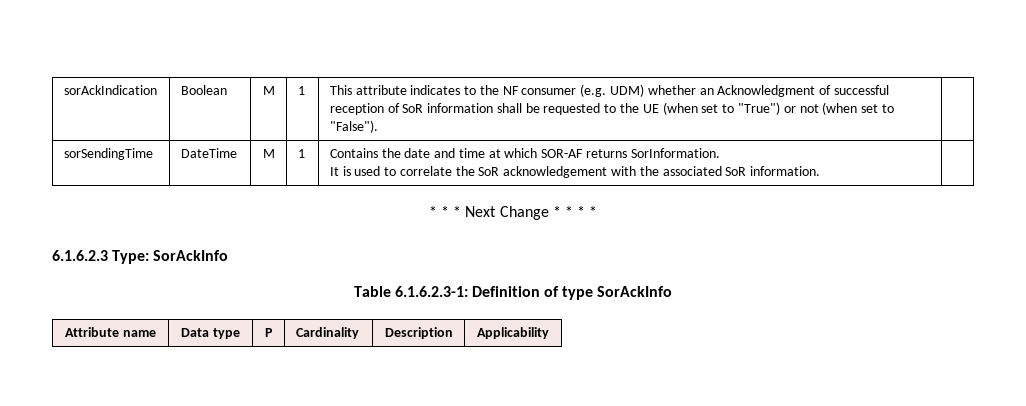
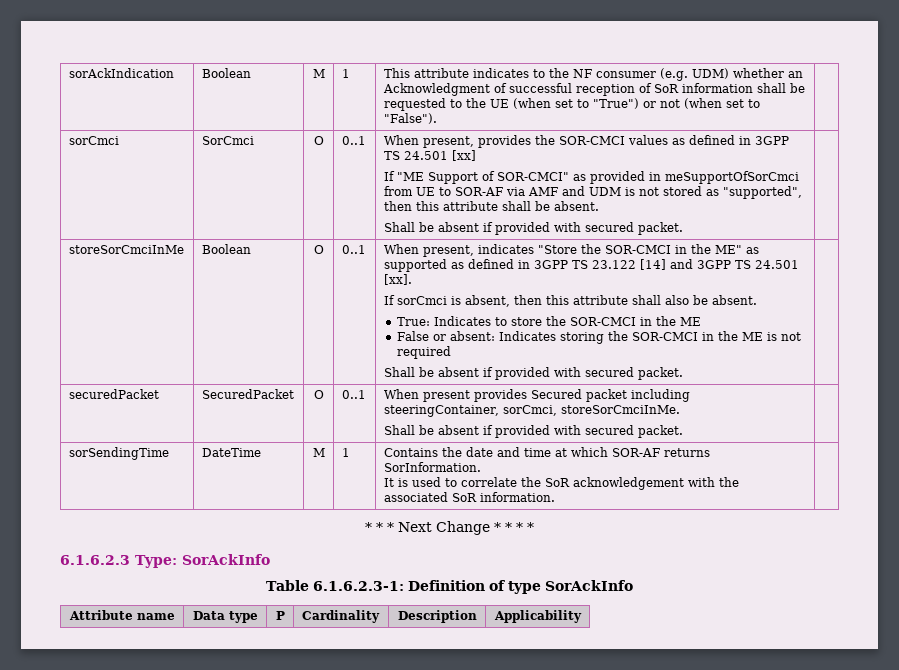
(378, 126) none -> [68,136,119,145] [201,136,254,145] [313,136,324,145] [341,136,366,145] [383,135,789,148] [383,150,476,161] [383,171,799,184] [383,186,802,199] [383,201,599,211] [383,222,683,235] [68,245,184,254] [201,244,251,254] [313,245,324,254] [341,245,366,254] [383,244,759,257] [383,259,799,272] [383,274,412,285] [383,295,757,307] [396,316,701,326] [396,331,801,344] [396,346,451,359] [383,367,683,380] [68,389,159,399] [201,389,294,399] [313,390,324,399] [341,390,366,399] [383,389,690,402] [383,405,681,417] [383,425,683,438] // sorCmci | SorCmci | O | 0..1 | When present, provides the SOR-CMCI values as defined in 3GPP TS 24.501 [xx] // If "ME Support of SOR-CMCI" as provided in meSupportOfSorCmci from UE to SOR-AF via AMF and UDM is not stored as "supported", then this attribute shall be absent. // Shall be absent if provided with secured packet. | // storeSorCmciInMe | Boolean | O | 0..1 | When present, indicates "Store the SOR-CMCI in the ME" as supported as defined in 3GPP TS 23.122 [14] and 3GPP TS 24.501 [xx]. // If sorCmci is absent, then this attribute shall also be absent. // True: Indicates to store the SOR-CMCI in the ME // False or absent: Indicates storing the SOR-CMCI in the ME is not required // Shall be absent if provided with secured packet. | // securedPacket | SecuredPacket | O | 0..1 | When present provides Secured packet including steeringContainer, sorCmci, storeSorCmciInMe. // Shall be absent if provided with secured packet. |

